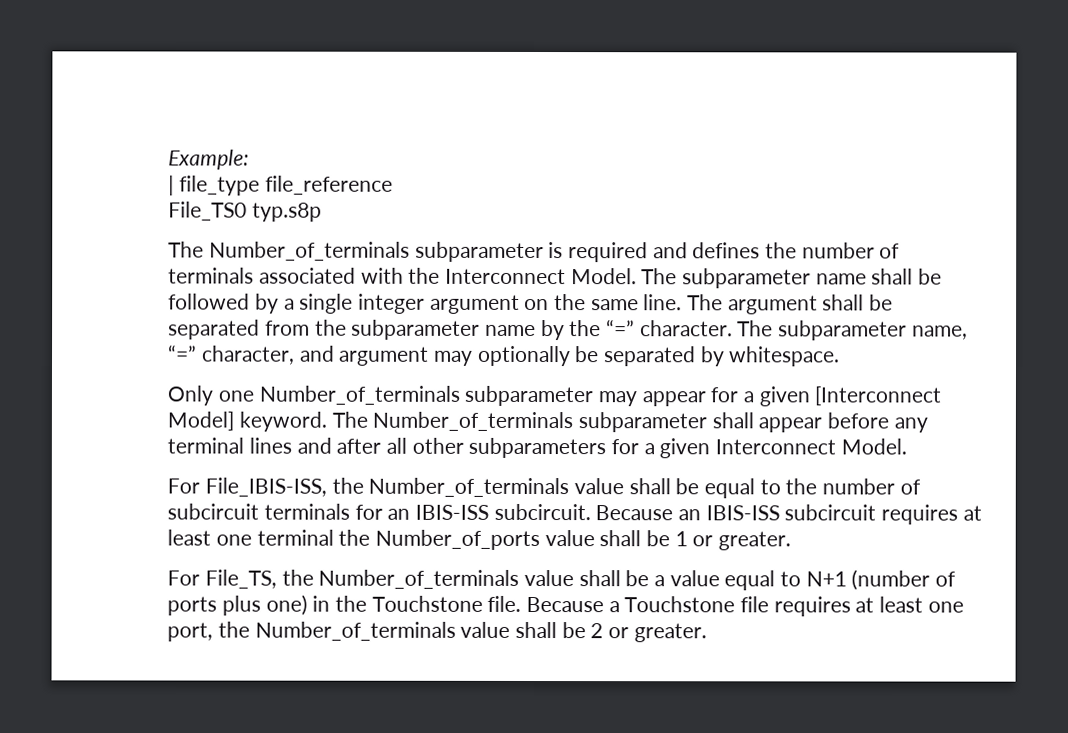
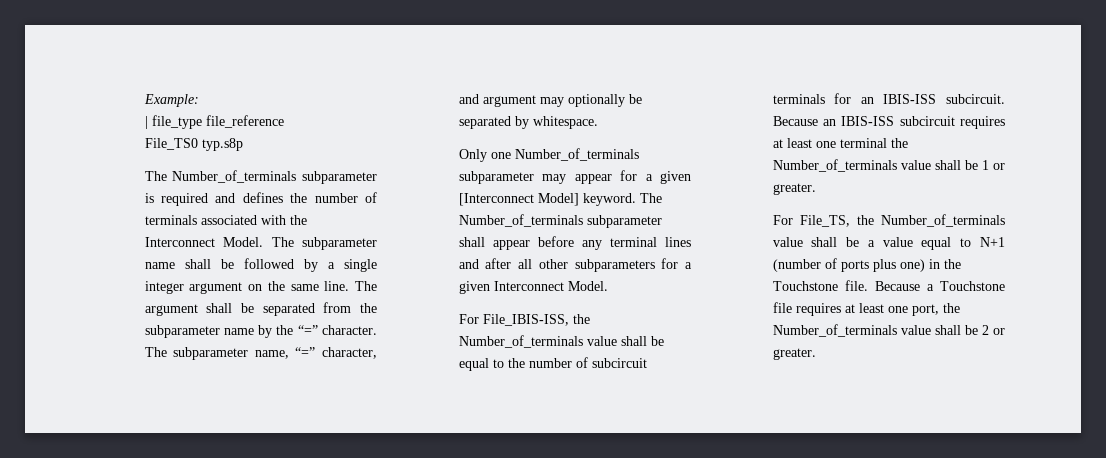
[375,529,541,551] Number_of_ports -> [772,159,897,172] Number_of_terminals

